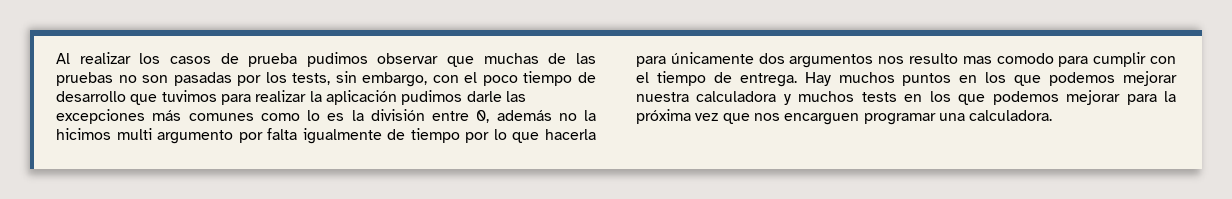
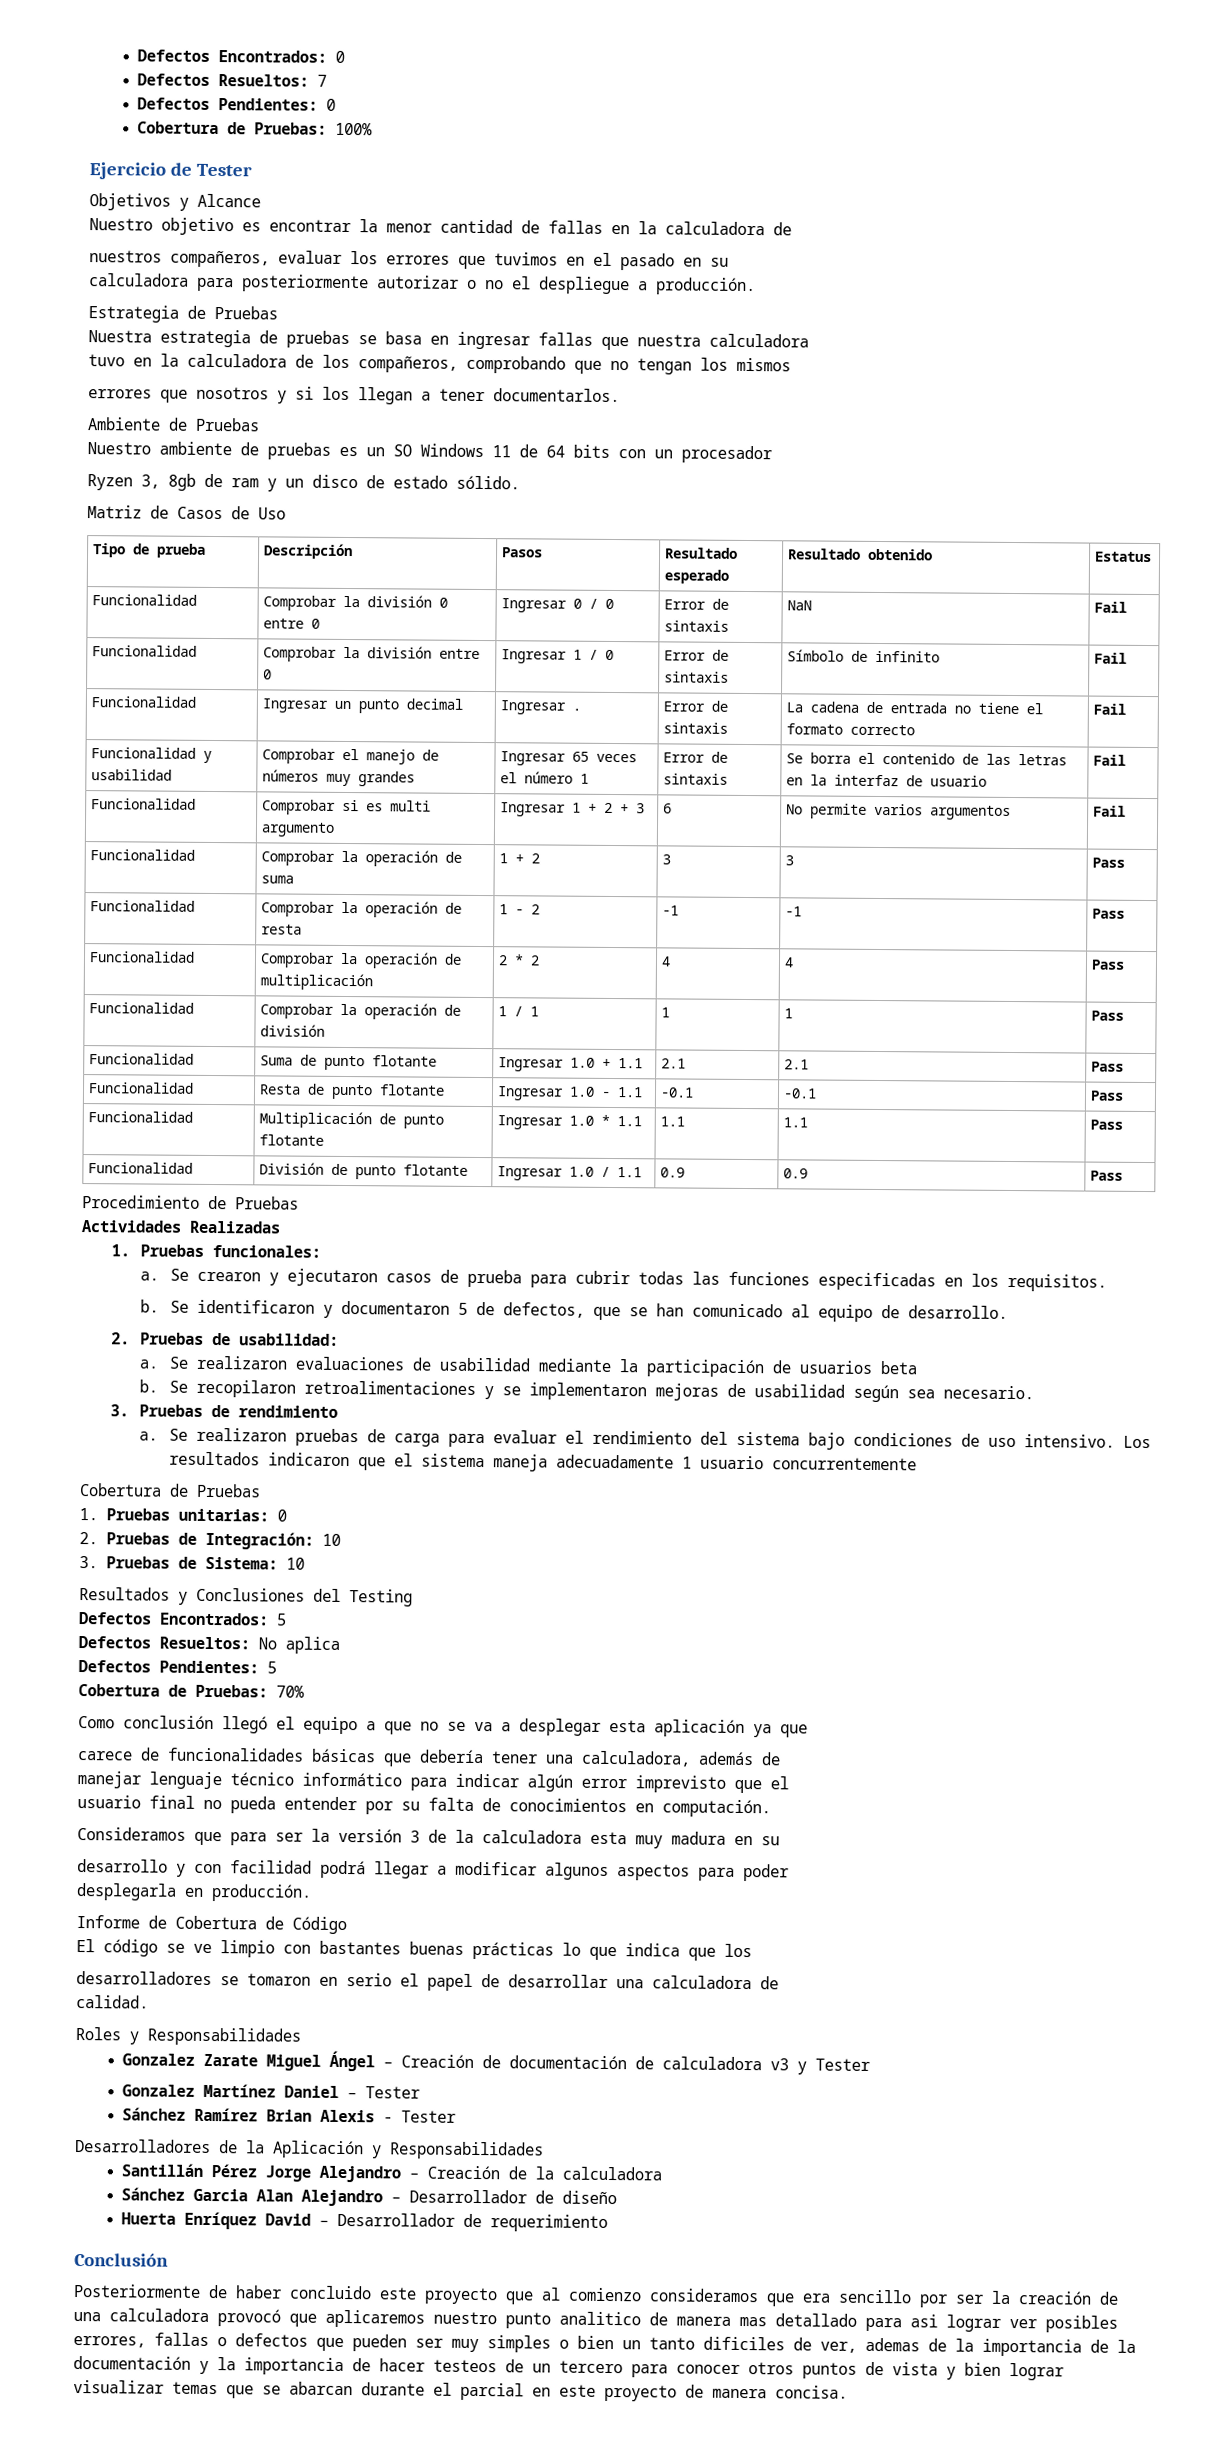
[56,52,596,67] [56,71,597,87] [56,90,526,105] [56,109,596,124] [56,128,597,144] [636,52,1176,68] [636,71,1177,87] [636,90,1176,105] [636,109,1053,125] Al realizar los casos de prueba pudimos observar que muchas de las pruebas no son pasadas por los tests, sin embargo, con el poco tiempo de desarrollo que tuvimos para realizar la aplicación pudimos darle las excepciones más comunes como lo es la división entre 0, además no la hicimos multi argumento por falta igualmente de tiempo por lo que hacerla para únicamente dos argumentos nos resulto mas comodo para cumplir con el tiempo de entrega. Hay muchos puntos en los que podemos mejorar nuestra calculadora y muchos tests en los que podemos mejorar para la próxima vez que nos encarguen programar una calculadora. -> [136,49,345,63] [136,73,327,87] [136,97,336,111] [136,121,373,136] [89,162,253,180] [89,193,261,211] [89,217,792,236] [89,250,729,271] [89,273,756,296] [88,305,278,323] [88,329,809,351] [88,353,791,375] [88,386,620,405] [87,417,260,432] [87,441,772,464] [87,473,520,492] [87,505,286,520] [93,543,207,558] [264,543,354,560] [502,547,544,558] [665,547,739,559] [664,569,730,584] [788,548,934,561] [1094,551,1153,563] [92,594,198,606] [263,595,449,611] [263,618,321,629] [501,598,615,613] [664,598,730,610] [664,620,730,632] [787,600,813,611] [1094,601,1128,613] [92,645,198,657] [263,646,481,662] [263,669,273,680] [501,649,615,664] [664,649,730,661] [664,671,730,683] [787,649,941,663] [1094,652,1128,664] [91,696,197,708] [262,698,464,714] [500,700,582,715] [663,700,729,712] [663,722,729,734] [786,701,1044,715] [786,723,916,736] [1093,703,1127,715] [91,747,213,763] [91,769,173,781] [262,748,440,765] [262,769,416,787] [500,751,638,766] [500,771,590,784] [663,751,729,763] [663,773,729,785] [786,752,1068,766] [786,774,988,787] [1093,754,1127,766] [91,798,197,810] [262,799,432,815] [261,822,336,837] [500,802,646,817] [663,803,673,814] [786,803,1012,820] [1093,805,1127,817] [90,849,196,861] [261,850,463,867] [261,875,295,884] [499,853,541,864] [662,854,672,865] [785,855,795,866] [1092,857,1126,868] [90,900,196,912] [261,901,463,918] [261,924,303,935] [499,904,541,915] [662,905,680,916] [785,906,803,917] [1092,908,1126,919] [89,951,196,963] [260,952,463,969] [260,973,374,991] [498,954,541,966] [661,956,672,967] [784,957,795,968] [1091,959,1126,970] [89,1002,195,1014] [260,1003,462,1020] [260,1024,326,1037] [498,1006,540,1017] [661,1007,671,1018] [784,1008,794,1019] [1091,1010,1125,1021] [89,1053,195,1065] [260,1054,438,1071] [498,1057,644,1072] [661,1058,687,1069] [784,1059,810,1070] [1091,1061,1125,1072] [88,1082,195,1094] [259,1083,446,1100] [497,1086,644,1101] [660,1087,695,1098] [783,1088,818,1099] [1090,1090,1125,1101] [88,1111,194,1123] [259,1111,445,1129] [259,1134,325,1146] [497,1114,643,1130] [660,1116,686,1127] [783,1117,809,1128] [1090,1119,1124,1130] [88,1162,194,1174] [259,1162,469,1180] [497,1166,643,1181] [660,1167,686,1178] [783,1168,809,1179] [1090,1170,1124,1181] [82,1195,299,1210] [81,1220,281,1234] [110,1244,322,1258] [140,1268,1108,1292] [140,1299,1009,1322] [110,1332,340,1346] [139,1355,918,1378] [139,1379,1035,1403] [109,1404,339,1418] [139,1427,1152,1450] [169,1451,918,1472] [79,1483,261,1498] [79,1508,287,1522] [79,1531,341,1550] [79,1556,305,1570] [79,1587,413,1607] [78,1612,287,1626] [78,1636,340,1654] [78,1660,277,1674] [78,1684,305,1698] [78,1715,808,1738] [77,1747,781,1767] [77,1771,789,1794] [77,1795,771,1818] [77,1827,780,1849] [77,1859,789,1882] [76,1883,312,1902] [76,1915,347,1935] [76,1939,752,1961] [76,1971,779,1991] [76,1995,149,2009] [75,2027,301,2046] [121,2050,870,2075] [121,2083,420,2099] [121,2107,456,2123] [75,2139,544,2160] [120,2163,662,2183] [120,2187,617,2207] [120,2211,608,2232] [74,2252,169,2267] [73,2283,1119,2308] [73,2308,1118,2333] [73,2332,1136,2357] [73,2355,1064,2381] [73,2379,848,2402] Defectos Encontrados: 0 // Defectos Resueltos: 7 // Defectos Pendientes: 0 // Cobertura de Pruebas: 100% // Ejercicio de Tester // Objetivos y Alcance // Nuestro objetivo es encontrar la menor cantidad de fallas en la calculadora de // nuestros compañeros, evaluar los errores que tuvimos en el pasado en su // calculadora para posteriormente autorizar o no el despliegue a producción. // Estrategia de Pruebas // Nuestra estrategia de pruebas se basa en ingresar fallas que nuestra calculadora // tuvo en la calculadora de los compañeros, comprobando que no tengan los mismos // errores que nosotros y si los llegan a tener documentarlos. // Ambiente de Pruebas // Nuestro ambiente de pruebas es un SO Windows 11 de 64 bits con un procesador // Ryzen 3, 8gb de ram y un disco de estado sólido. // Matriz de Casos de Uso // Tipo de prueba | Descripción | Pasos | Resultado esperado | Resultado obtenido | Estatus // Funcionalidad | Comprobar la división 0 entre 0 | Ingresar 0 / 0 | Error de sintaxis | NaN | Fail // Funcionalidad | Comprobar la división entre 0 | Ingresar 1 / 0 | Error de sintaxis | Símbolo de infinito | Fail // Funcionalidad | Ingresar un punto decimal | Ingresar . | Error de sintaxis | La cadena de entrada no tiene el formato correcto | Fail // Funcionalidad y usabilidad | Comprobar el manejo de números muy grandes | Ingresar 65 veces el número 1 | Error de sintaxis | Se borra el contenido de las letras en la interfaz de usuario | Fail // Funcionalidad | Comprobar si es multi argumento | Ingresar 1 + 2 + 3 | 6 | No permite varios argumentos | Fail // Funcionalidad | Comprobar la operación de suma | 1 + 2 | 3 | 3 | Pass // Funcionalidad | Comprobar la operación de resta | 1 - 2 | -1 | -1 | Pass // Funcionalidad | Comprobar la operación de multiplicación | 2 * 2 | 4 | 4 | Pass // Funcionalidad | Comprobar la operación de división | 1 / 1 | 1 | 1 | Pass // Funcionalidad | Suma de punto flotante | Ingresar 1.0 + 1.1 | 2.1 | 2.1 | Pass // Funcionalidad | Resta de punto flotante | Ingresar 1.0 - 1.1 | -0.1 | -0.1 | Pass // Funcionalidad | Multiplicación de punto flotante | Ingresar 1.0 * 1.1 | 1.1 | 1.1 | Pass // Funcionalidad | División de punto flotante | Ingresar 1.0 / 1.1 | 0.9 | 0.9 | Pass // Procedimiento de Pruebas // Actividades Realizadas // 1. Pruebas funcionales: // a. Se crearon y ejecutaron casos de prueba para cubrir todas las funciones especificadas en los requisitos. // b. Se identificaron y documentaron 5 de defectos, que se han comunicado al equipo de desarrollo. // 2. Pruebas de usabilidad: // a. Se realizaron evaluaciones de usabilidad mediante la participación de usuarios beta // b. Se recopilaron retroalimentaciones y se implementaron mejoras de usabilidad según sea necesario. // 3. Pruebas de rendimiento // a. Se realizaron pruebas de carga para evaluar el rendimiento del sistema bajo condiciones de uso intensivo. Los resultados indicaron que el sistema maneja adecuadamente 1 usuario concurrentemente // Cobertura de Pruebas // 1. Pruebas unitarias: 0 // 2. Pruebas de Integración: 10 // 3. Pruebas de Sistema: 10 // Resultados y Conclusiones del Testing // Defectos Encontrados: 5 // Defectos Resueltos: No aplica // Defectos Pendientes: 5 // Cobertura de Pruebas: 70% // Como conclusión llegó el equipo a que no se va a desplegar esta aplicación ya que // carece de funcionalidades básicas que debería tener una calculadora, además de // manejar lenguaje técnico informático para indicar algún error imprevisto que el // usuario final no pueda entender por su falta de conocimientos en computación. // Consideramos que para ser la versión 3 de la calculadora esta muy madura en su // desarrollo y con facilidad podrá llegar a modificar algunos aspectos para poder // desplegarla en producción. // Informe de Cobertura de Código // El código se ve limpio con bastantes buenas prácticas lo que indica que los // desarrolladores se tomaron en serio el papel de desarrollar una calculadora de // calidad. // Roles y Responsabilidades // Gonzalez Zarate Miguel Ángel – Creación de documentación de calculadora v3 y Tester // Gonzalez Martínez Daniel – Tester // Sánchez Ramírez Brian Alexis - Tester // Desarrolladores de la Aplicación y Responsabilidades // Santillán Pérez Jorge Alejandro – Creación de la calculadora // Sánchez Garcia Alan Alejandro – Desarrollador de diseño // Huerta Enríquez David – Desarrollador de requerimiento // Conclusión // Posteriormente de haber concluido este proyecto que al comienzo consideramos que era sencillo por ser la creación de una calculadora provocó que aplicaremos nuestro punto analitico de manera mas detallado para asi lograr ver posibles errores, fallas o defectos que pueden ser muy simples o bien un tanto dificiles de ver, ademas de la importancia de la documentación y la importancia de hacer testeos de un tercero para conocer otros puntos de vista y bien lograr visualizar temas que se abarcan durante el parcial en este proyecto de manera concisa.

